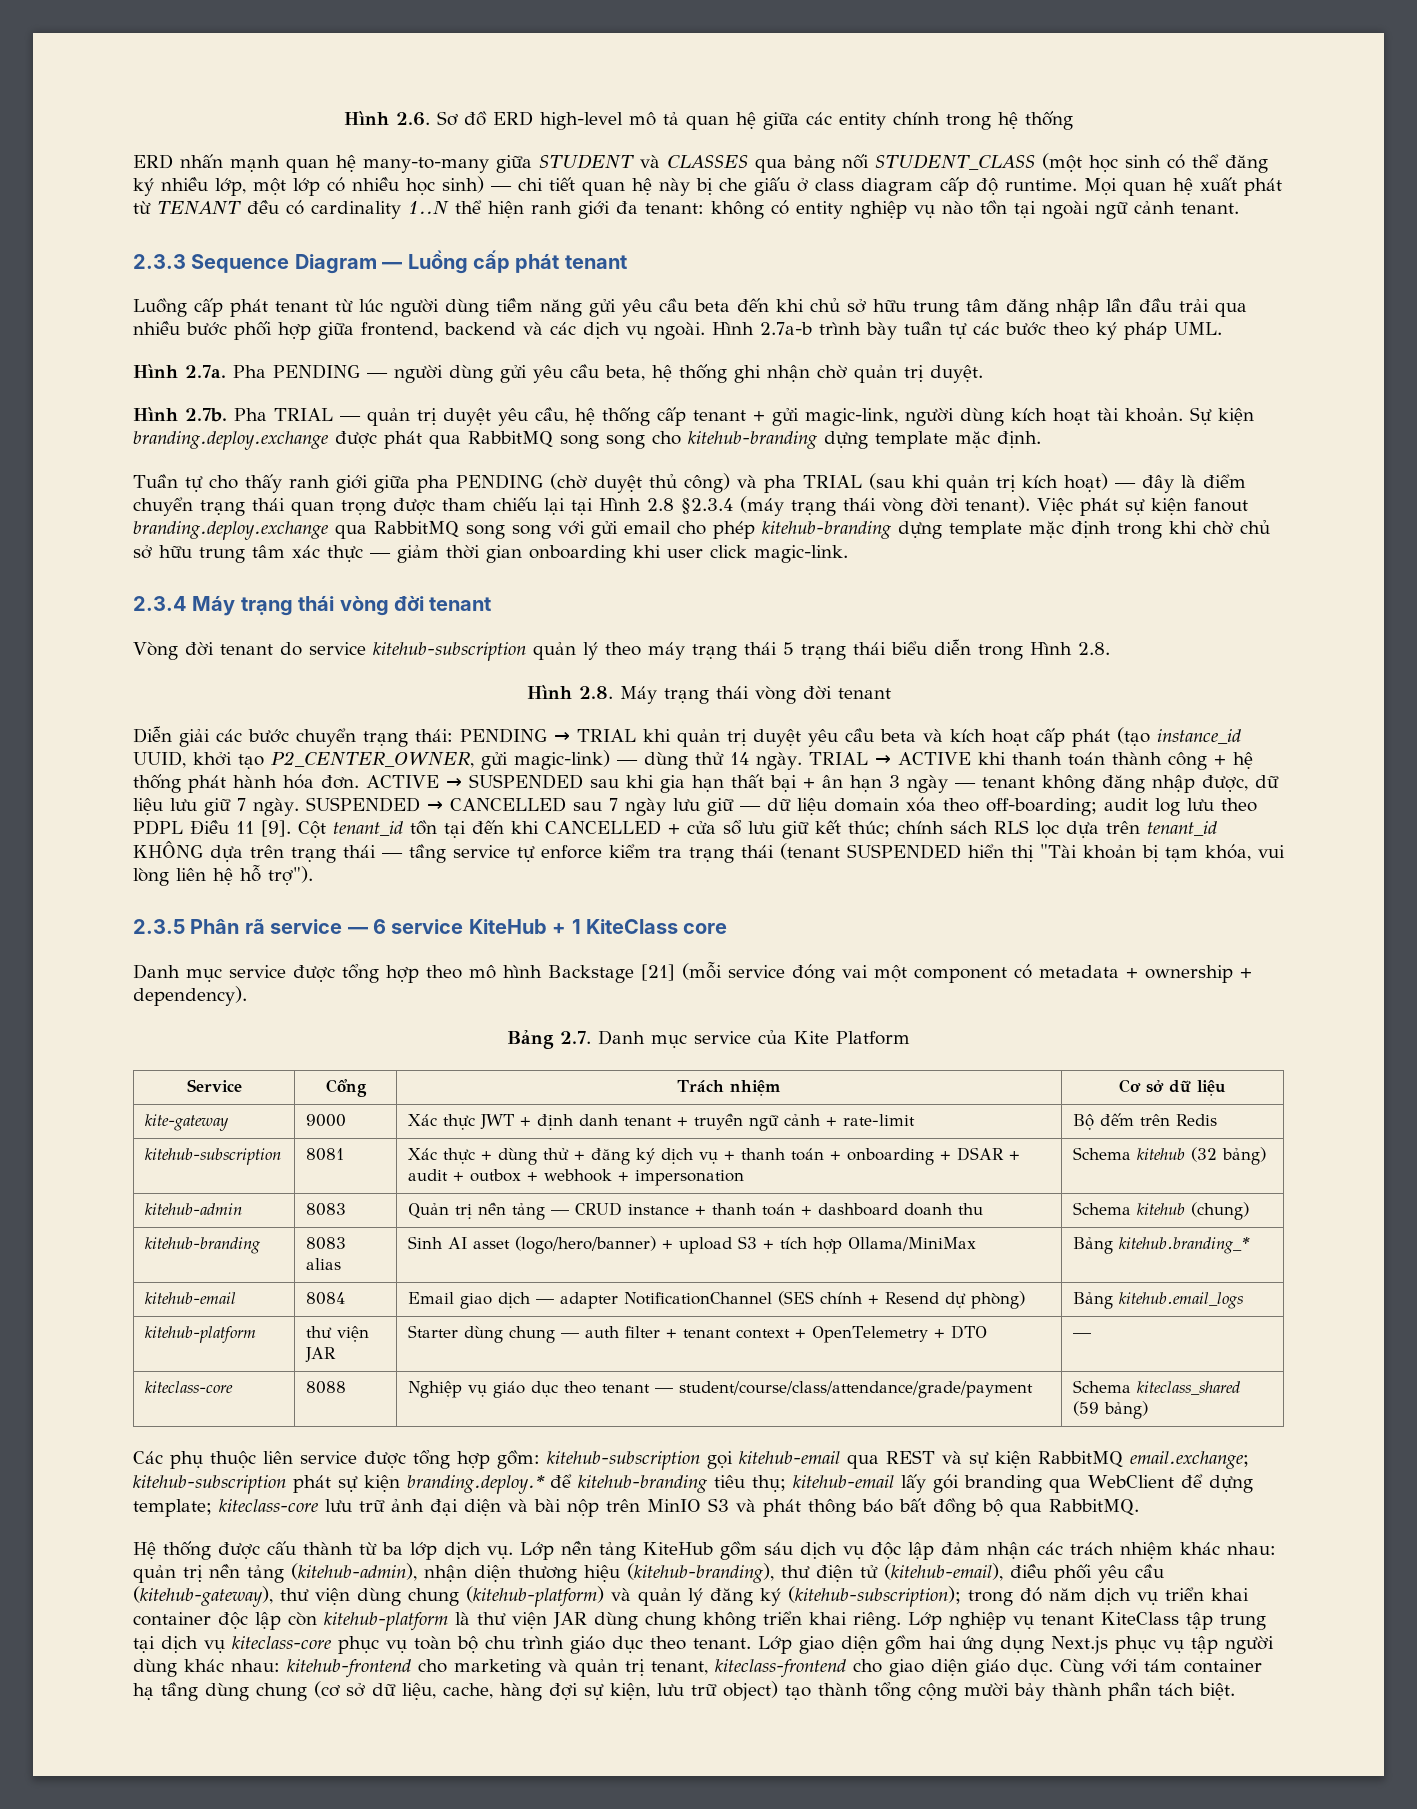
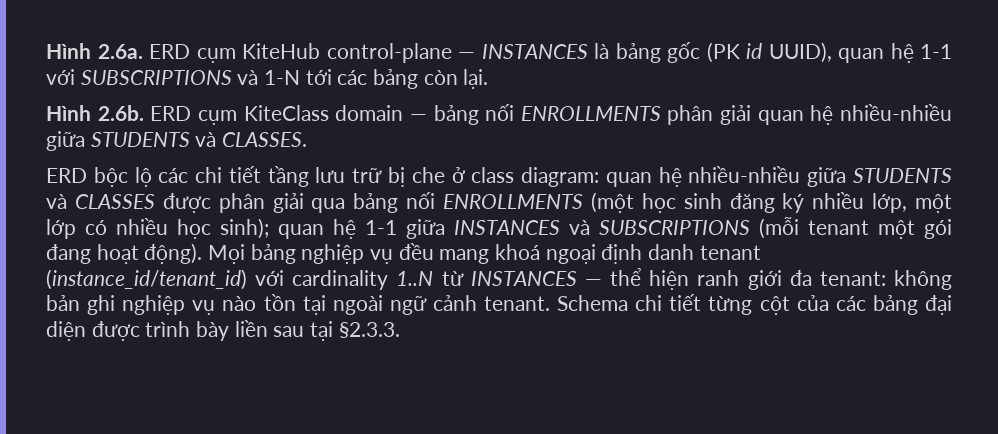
[344,111,1073,130] [133,154,748,173] Hình 2.6. Sơ đồ ERD high-level mô tả quan hệ giữa các entity chính trong hệ thống // ERD nhấn mạnh quan hệ many-to-many giữa STUDENT và CLASSES -> [46,42,952,63] [46,69,489,89] [46,104,952,125] [46,131,308,151] [46,166,953,187] [46,193,304,213] Hình 2.6a. ERD cụm KiteHub control-plane — INSTANCES là bảng gốc (PK id UUID), quan hệ 1-1 với SUBSCRIPTIONS và 1-N tới các bảng còn lại. // Hình 2.6b. ERD cụm KiteClass domain — bảng nối ENROLLMENTS phân giải quan hệ nhiều-nhiều giữa STUDENTS và CLASSES. // ERD bộc lộ các chi tiết tầng lưu trữ bị che ở class diagram: quan hệ nhiều-nhiều giữa STUDENTS và CLASSES được phân giải
[875,154,1035,170] STUDENT_CLASS -> [443,194,583,209] ENROLLMENTS
[1167,154,1219,169] có thể -> (722, 201) none
[442,176,1282,196] [133,200,449,219] sinh) — chi tiết quan hệ này bị che giấu ở class diagram cấp độ runtime. Mọi quan hệ xuất phát từ TENANT đều có cardinality 1..N -> [220,217,952,239] [46,243,761,264] [46,269,602,290] sinh); quan hệ 1-1 giữa INSTANCES và SUBSCRIPTIONS (mỗi tenant một gói đang hoạt động). Mọi bảng nghiệp vụ đều mang khoá ngoại định danh tenant (instance_id/tenant_id) với cardinality 1..N từ INSTANCES —
[770,200,843,219] có entity -> [46,295,116,315] bản ghi
[133,250,627,274] [133,298,1247,317] [133,321,1222,340] [133,364,983,383] [133,407,1254,426] [133,431,1041,450] [133,473,1246,493] [133,496,1248,516] [133,520,1270,540] [133,545,848,563] [133,595,492,616] [133,639,1110,661] [526,685,891,704] [133,726,1241,747] [133,750,1253,770] [133,774,1279,793] [133,797,1257,816] [133,820,1217,839] [133,841,1285,863] [133,865,313,886] [133,919,728,934] [133,962,1252,983] [133,986,247,1006] [507,1030,910,1049] [186,1079,242,1092] [325,1079,367,1097] [677,1080,781,1096] [1119,1079,1226,1096] [145,1114,230,1131] [306,1114,347,1127] [408,1113,916,1131] [1073,1113,1218,1130] [145,1148,282,1165] [306,1148,345,1161] [408,1147,1021,1165] [408,1169,745,1186] [1073,1147,1267,1165] [145,1203,243,1215] [306,1203,347,1216] [408,1202,984,1220] [1073,1202,1250,1220] [145,1237,262,1254] [306,1237,347,1250] [306,1258,342,1270] [408,1236,977,1254] [1073,1237,1251,1254] [145,1292,237,1304] [306,1292,346,1305] [408,1291,1026,1309] [1073,1292,1244,1309] [145,1326,257,1343] [306,1326,370,1342] [305,1347,337,1362] [408,1325,988,1343] [1073,1333,1092,1338] [145,1381,234,1393] [306,1381,347,1394] [408,1381,1034,1398] [1073,1380,1241,1395] [1073,1401,1149,1419] [133,1450,1249,1470] [133,1474,1253,1494] [133,1498,1139,1517] [133,1541,1276,1560] [133,1563,1164,1583] [133,1586,1249,1607] [133,1611,1266,1631] [133,1635,1274,1654] [133,1659,1262,1678] [133,1681,1235,1701] // 2.3.3 Sequence Diagram — Luồng cấp phát tenant // Luồng cấp phát tenant từ lúc người dùng tiềm năng gửi yêu cầu beta đến khi chủ sở hữu trung tâm đăng nhập lần đầu trải qua nhiều bước phối hợp giữa frontend, backend và các dịch vụ ngoài. Hình 2.7a-b trình bày tuần tự các bước theo ký pháp UML. // Hình 2.7a. Pha PENDING — người dùng gửi yêu cầu beta, hệ thống ghi nhận chờ quản trị duyệt. // Hình 2.7b. Pha TRIAL — quản trị duyệt yêu cầu, hệ thống cấp tenant + gửi magic-link, người dùng kích hoạt tài khoản. Sự kiện branding.deploy.exchange được phát qua RabbitMQ song song cho kitehub-branding dựng template mặc định. // Tuần tự cho thấy ranh giới giữa pha PENDING (chờ duyệt thủ công) và pha TRIAL (sau khi quản trị kích hoạt) — đây là điểm chuyển trạng thái quan trọng được tham chiếu lại tại Hình 2.8 §2.3.4 (máy trạng thái vòng đời tenant). Việc phát sự kiện fanout branding.deploy.exchange qua RabbitMQ song song với gửi email cho phép kitehub-branding dựng template mặc định trong khi chờ chủ sở hữu trung tâm xác thực — giảm thời gian onboarding khi user click magic-link. // 2.3.4 Máy trạng thái vòng đời tenant // Vòng đời tenant do service kitehub-subscription quản lý theo máy trạng thái 5 trạng thái biểu diễn trong Hình 2.8. // Hình 2.8. Máy trạng thái vòng đời tenant // Diễn giải các bước chuyển trạng thái: PENDING → TRIAL khi quản trị duyệt yêu cầu beta và kích hoạt cấp phát (tạo instance_id UUID, khởi tạo P2_CENTER_OWNER, gửi magic-link) — dùng thử 14 ngày. TRIAL → ACTIVE khi thanh toán thành công + hệ thống phát hành hóa đơn. ACTIVE → SUSPENDED sau khi gia hạn thất bại + ân hạn 3 ngày — tenant không đăng nhập được, dữ liệu lưu giữ 7 ngày. SUSPENDED → CANCELLED sau 7 ngày lưu giữ — dữ liệu domain xóa theo off-boarding; audit log lưu theo PDPL Điều 11 [9]. Cột tenant_id tồn tại đến khi CANCELLED + cửa sổ lưu giữ kết thúc; chính sách RLS lọc dựa trên tenant_id KHÔNG dựa trên trạng thái — tầng service tự enforce kiểm tra trạng thái (tenant SUSPENDED hiển thị "Tài khoản bị tạm khóa, vui lòng liên hệ hỗ trợ"). // 2.3.5 Phân rã service — 6 service KiteHub + 1 KiteClass core // Danh mục service được tổng hợp theo mô hình Backstage [21] (mỗi service đóng vai một component có metadata + ownership + dependency). // Bảng 2.7. Danh mục service của Kite Platform // Service | Cổng | Trách nhiệm | Cơ sở dữ liệu // kite-gateway | 9000 | Xác thực JWT + định danh tenant + truyền ngữ cảnh + rate-limit | Bộ đếm trên Redis // kitehub-subscription | 8081 | Xác thực + dùng thử + đăng ký dịch vụ + thanh toán + onboarding + DSAR + audit + outbox + webhook + impersonation | Schema kitehub (32 bảng) // kitehub-admin | 8083 | Quản trị nền tảng — CRUD instance + thanh toán + dashboard doanh thu | Schema kitehub (chung) // kitehub-branding | 8083 alias | Sinh AI asset (logo/hero/banner) + upload S3 + tích hợp Ollama/MiniMax | Bảng kitehub.branding_* // kitehub-email | 8084 | Email giao dịch — adapter NotificationChannel (SES chính + Resend dự phòng) | Bảng kitehub.email_logs // kitehub-platform | thư viện JAR | Starter dùng chung — auth filter + tenant context + OpenTelemetry + DTO | — // kiteclass-core | 8088 | Nghiệp vụ giáo dục theo tenant — student/course/class/attendance/grade/payment | Schema kiteclass_shared (59 bảng) // Các phụ thuộc liên service được tổng hợp gồm: kitehub-subscription gọi kitehub-email qua REST và sự kiện RabbitMQ email.exchange; kitehub-subscription phát sự kiện branding.deploy.* để kitehub-branding tiêu thụ; kitehub-email lấy gói branding qua WebClient để dựng template; kiteclass-core lưu trữ ảnh đại diện và bài nộp trên MinIO S3 và phát thông báo bất đồng bộ qua RabbitMQ. // Hệ thống được cấu thành từ ba lớp dịch vụ. Lớp nền tảng KiteHub gồm sáu dịch vụ độc lập đảm nhận các trách nhiệm khác nhau: quản trị nền tảng (kitehub-admin), nhận diện thương hiệu (kitehub-branding), thư điện tử (kitehub-email), điều phối yêu cầu (kitehub-gateway), thư viện dùng chung (kitehub-platform) và quản lý đăng ký (kitehub-subscription); trong đó năm dịch vụ triển khai container độc lập còn kitehub-platform là thư viện JAR dùng chung không triển khai riêng. Lớp nghiệp vụ tenant KiteClass tập trung tại dịch vụ kiteclass-core phục vụ toàn bộ chu trình giáo dục theo tenant. Lớp giao diện gồm hai ứng dụng Next.js phục vụ tập người dùng khác nhau: kitehub-frontend cho marketing và quản trị tenant, kiteclass-frontend cho giao diện giáo dục. Cùng với tám container hạ tầng dùng chung (cơ sở dữ liệu, cache, hàng đợi sự kiện, lưu trữ object) tạo thành tổng cộng mười bảy thành phần tách biệt. -> [557,294,952,315] [46,320,400,341] Schema chi tiết từng cột của các bảng đại diện được trình bày liền sau tại §2.3.3.

